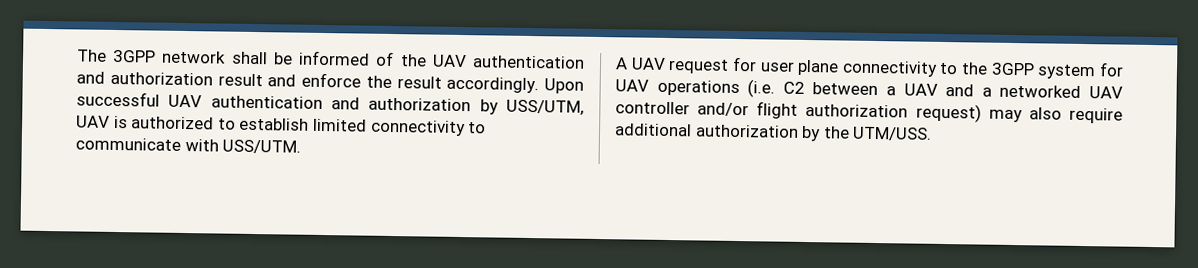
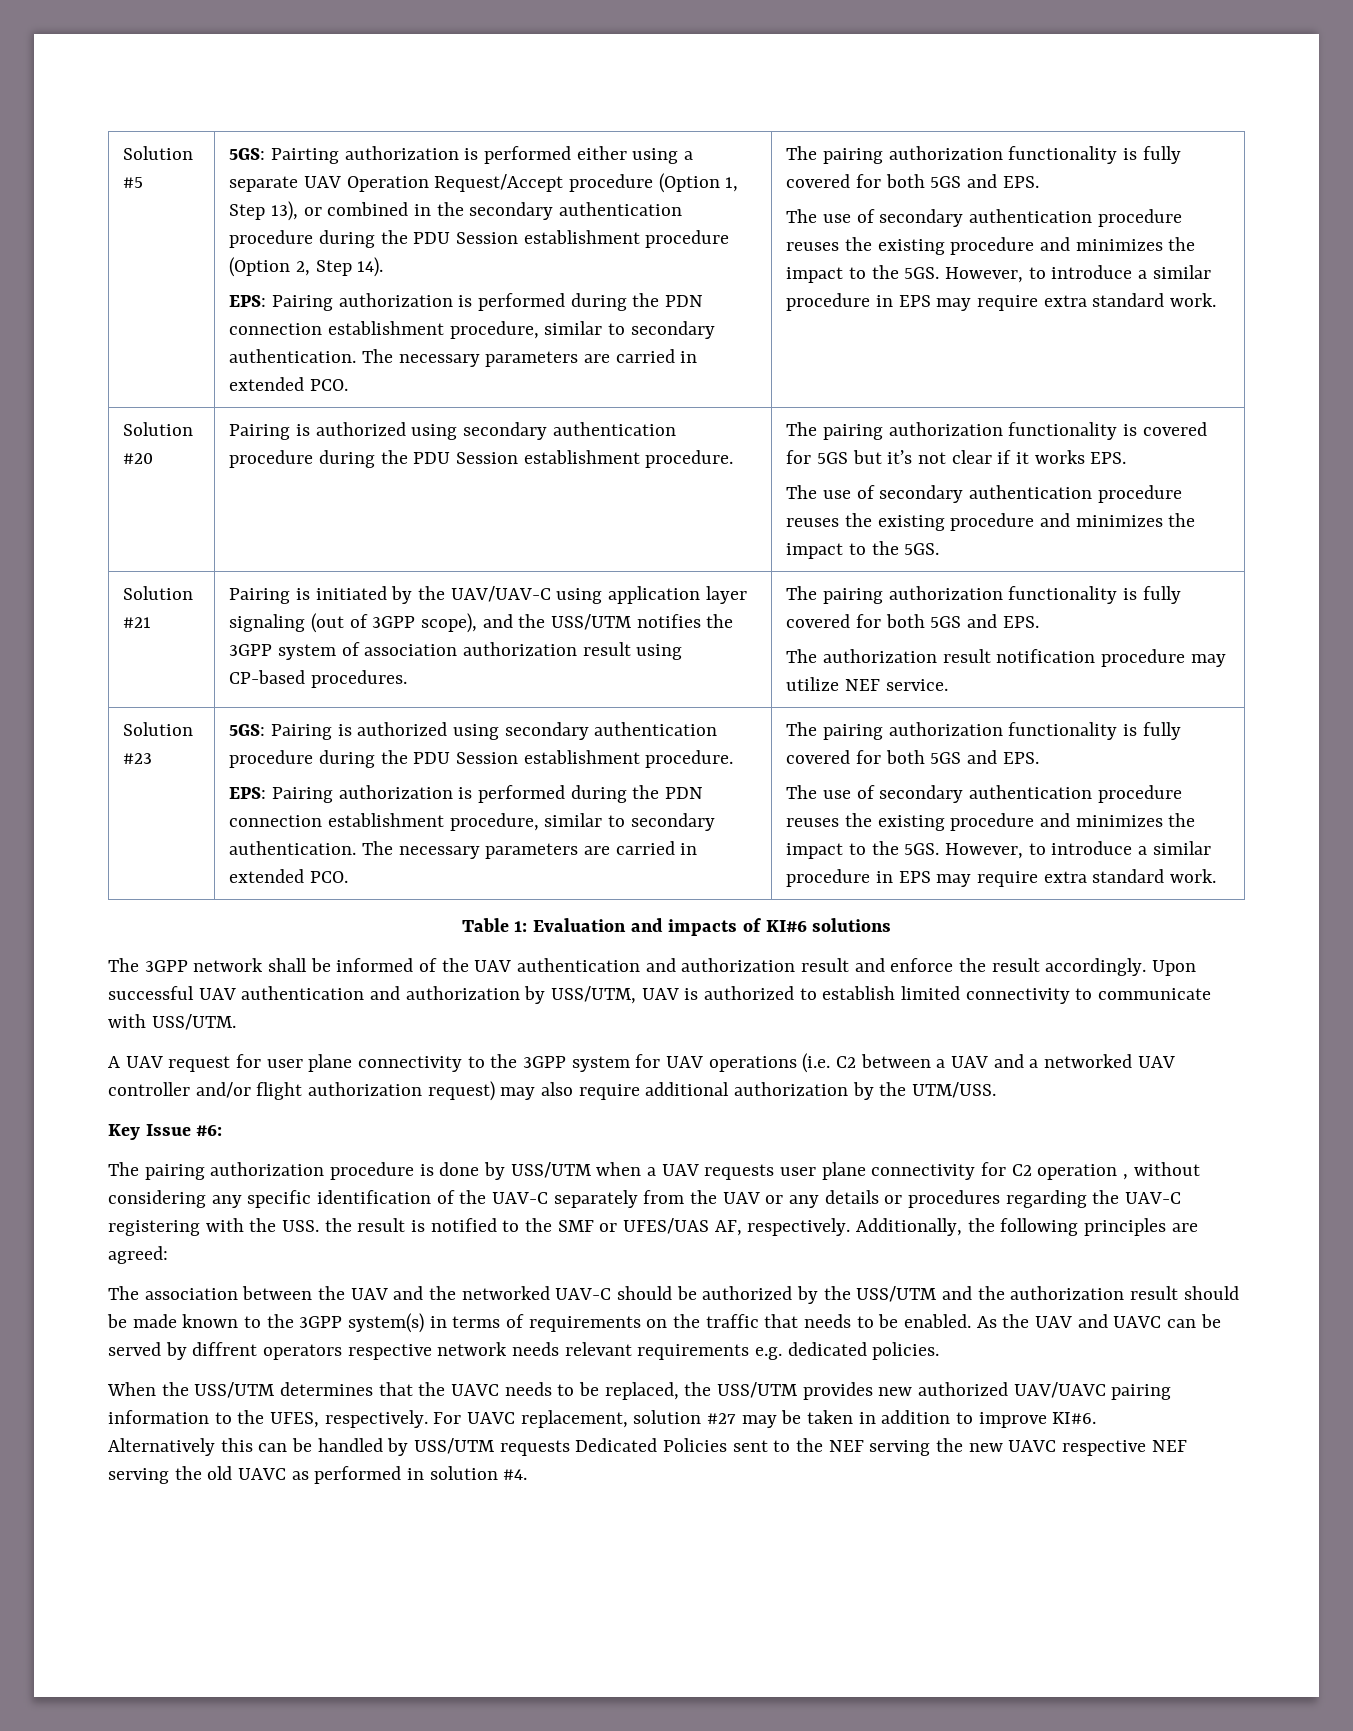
(76, 55) none -> [123,146,194,160] [123,177,144,188] [229,146,694,164] [229,173,739,193] [229,201,683,221] [229,230,730,248] [229,257,384,277] [229,293,704,311] [229,321,715,339] [229,349,698,367] [229,377,349,391] [786,146,1181,164] [786,174,1039,188] [786,209,1182,227] [786,237,1196,255] [786,265,1211,283] [786,293,1217,311] [123,422,194,436] [123,453,154,464] [229,422,676,440] [229,450,734,468] [786,422,1207,440] [786,450,1127,464] [786,485,1182,503] [786,513,1196,531] [786,541,940,559] [123,586,194,600] [123,617,152,628] [229,586,747,604] [229,613,734,633] [229,642,683,660] [229,670,408,688] [786,586,1181,604] [786,614,1039,628] [786,649,1226,667] [786,677,948,691] [123,722,194,736] [123,753,153,764] [229,722,718,740] [229,750,734,768] [229,785,704,803] [229,813,715,831] [229,841,698,859] [229,869,349,883] [786,722,1181,740] [786,750,1039,764] [786,785,1182,803] [786,813,1196,831] [786,841,1211,859] [786,869,1217,887] [461,918,892,936] Solution #5 | 5GS: Pairting authorization is performed either using a separate UAV Operation Request/Accept procedure (Option 1, Step 13), or combined in the secondary authentication procedure during the PDU Session establishment procedure (Option 2, Step 14). // EPS: Pairing authorization is performed during the PDN connection establishment procedure, similar to secondary authentication. The necessary parameters are carried in extended PCO. | The pairing authorization functionality is fully covered for both 5GS and EPS. // The use of secondary authentication procedure reuses the existing procedure and minimizes the impact to the 5GS. However, to introduce a similar procedure in EPS may require extra standard work. // Solution #20 | Pairing is authorized using secondary authentication procedure during the PDU Session establishment procedure. | The pairing authorization functionality is covered for 5GS but it’s not clear if it works EPS. // The use of secondary authentication procedure reuses the existing procedure and minimizes the impact to the 5GS. // Solution #21 | Pairing is initiated by the UAV/UAV-C using application layer signaling (out of 3GPP scope), and the USS/UTM notifies the 3GPP system of association authorization result using CP-based procedures. | The pairing authorization functionality is fully covered for both 5GS and EPS. // The authorization result notification procedure may utilize NEF service. // Solution #23 | 5GS: Pairing is authorized using secondary authentication procedure during the PDU Session establishment procedure. // EPS: Pairing authorization is performed during the PDN connection establishment procedure, similar to secondary authentication. The necessary parameters are carried in extended PCO. | The pairing authorization functionality is fully covered for both 5GS and EPS. // The use of secondary authentication procedure reuses the existing procedure and minimizes the impact to the 5GS. However, to introduce a similar procedure in EPS may require extra standard work. // Table 1: Evaluation and impacts of KI#6 solutions //
(933, 133) none -> [108,1124,223,1140] [108,1162,1200,1180] [108,1190,1182,1208] [108,1218,1198,1236] [108,1246,168,1264] [108,1286,1239,1304] [107,1313,1221,1333] [108,1342,940,1360] [107,1382,1172,1400] [108,1410,1097,1428] [108,1438,1187,1456] [108,1466,528,1484] // Key Issue #6: // The pairing authorization procedure is done by USS/UTM when a UAV requests user plane connectivity for C2 operation , without considering any specific identification of the UAV-C separately from the UAV or any details or procedures regarding the UAV-C registering with the USS. the result is notified to the SMF or UFES/UAS AF, respectively. Additionally, the following principles are agreed: // The association between the UAV and the networked UAV-C should be authorized by the USS/UTM and the authorization result should be made known to the 3GPP system(s) in terms of requirements on the traffic that needs to be enabled. As the UAV and UAVC can be served by diffrent operators respective network needs relevant requirements e.g. dedicated policies. // When the USS/UTM determines that the UAVC needs to be replaced, the USS/UTM provides new authorized UAV/UAVC pairing information to the UFES, respectively. For UAVC replacement, solution #27 may be taken in addition to improve KI#6. // Alternatively this can be handled by USS/UTM requests Dedicated Policies sent to the NEF serving the new UAVC respective NEF serving the old UAVC as performed in solution #4.

